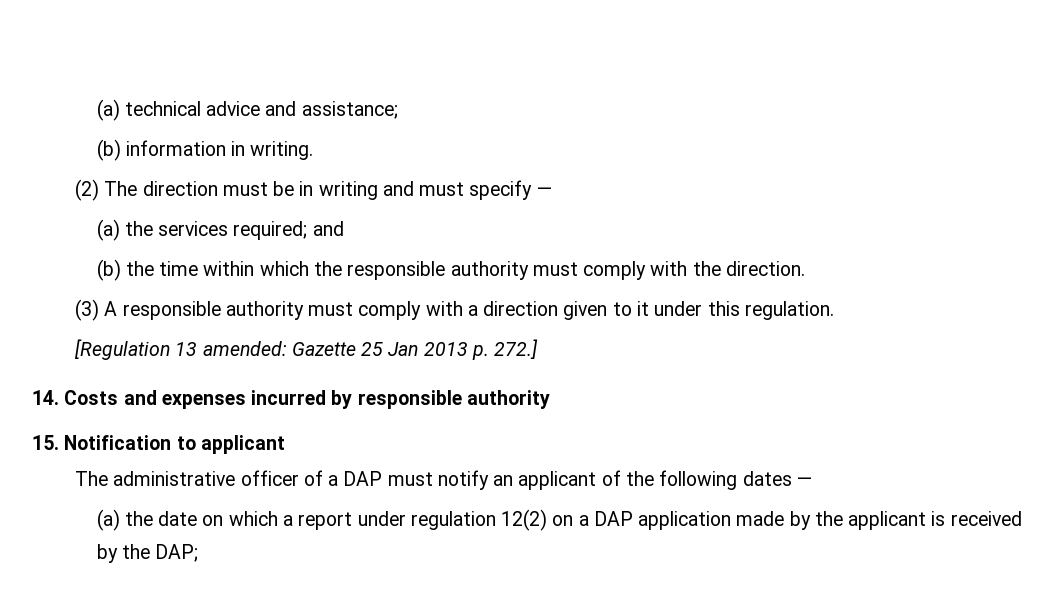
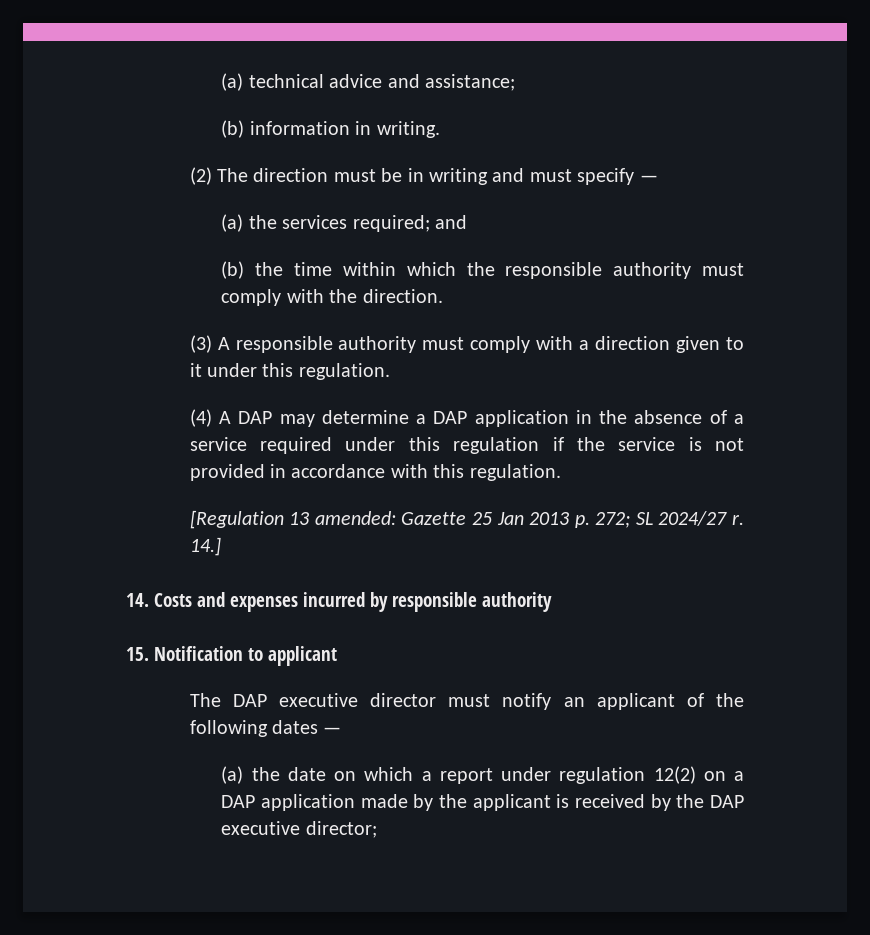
(834, 310) none -> [189,409,745,427] [189,437,745,454] [189,464,561,481] // (4) A DAP may determine a DAP application in the absence of a service required under this regulation if the service is not provided in accordance with this regulation.
[494,339,539,359] 272.] -> [595,511,744,528] [189,537,221,556] 272; SL 2024/27 r. 14.]
[113,470,383,486] administrative officer of a DAP -> [232,693,437,707] DAP executive director
[155,544,199,562] DAP; -> [710,795,744,808] [221,821,377,838] DAP executive director;

